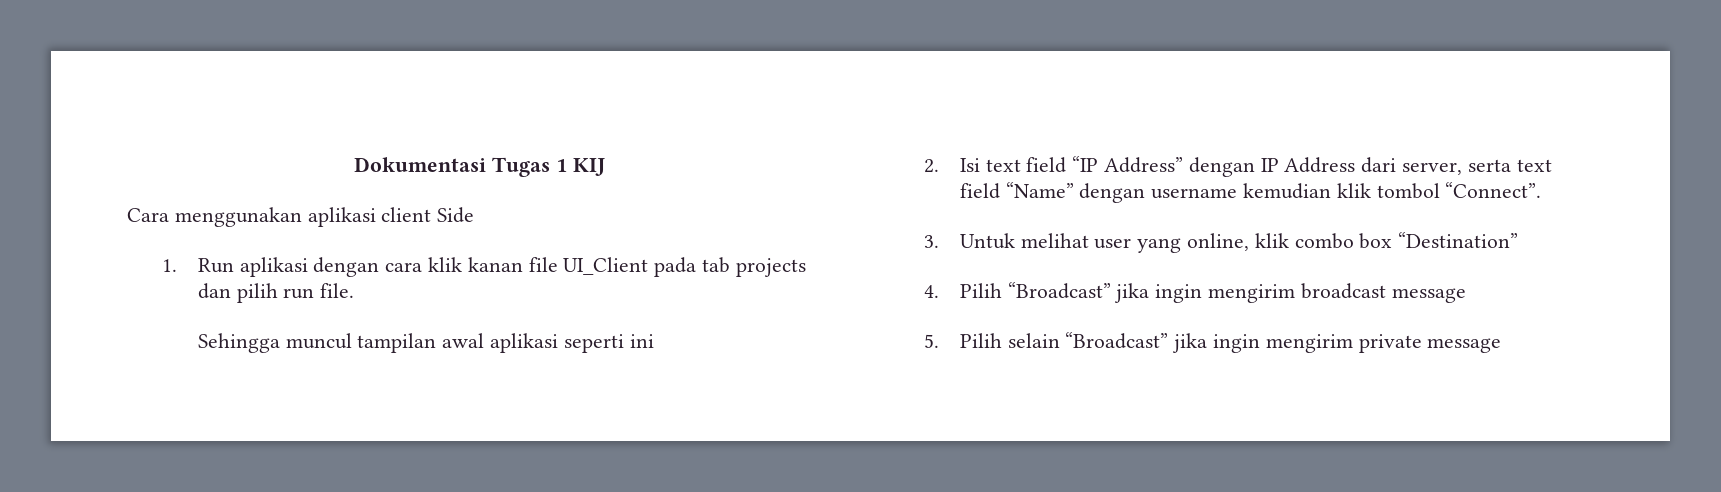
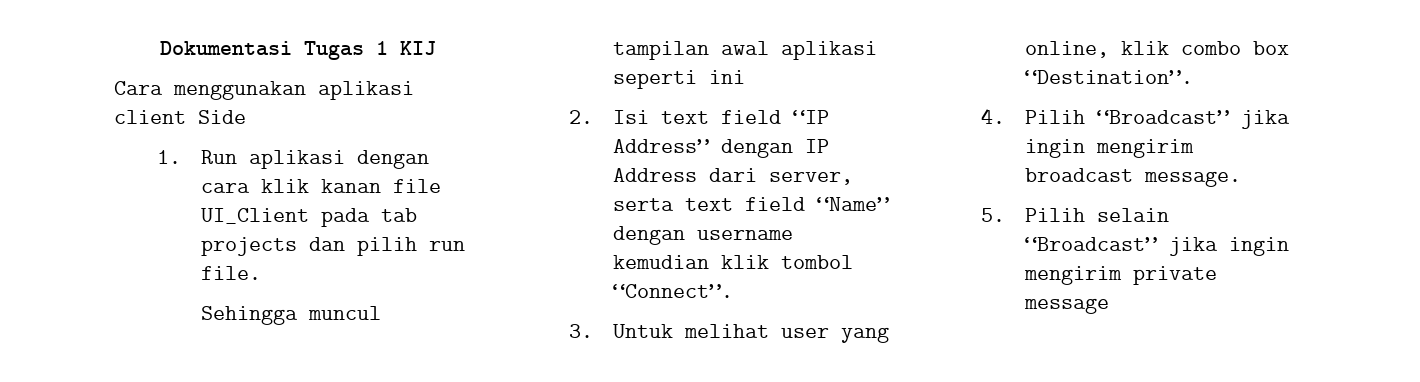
[1398,232,1519,248] “Destination” -> [1024,70,1193,84] “Destination”.
[1391,288,1466,303] message -> [1143,171,1241,187] message.

